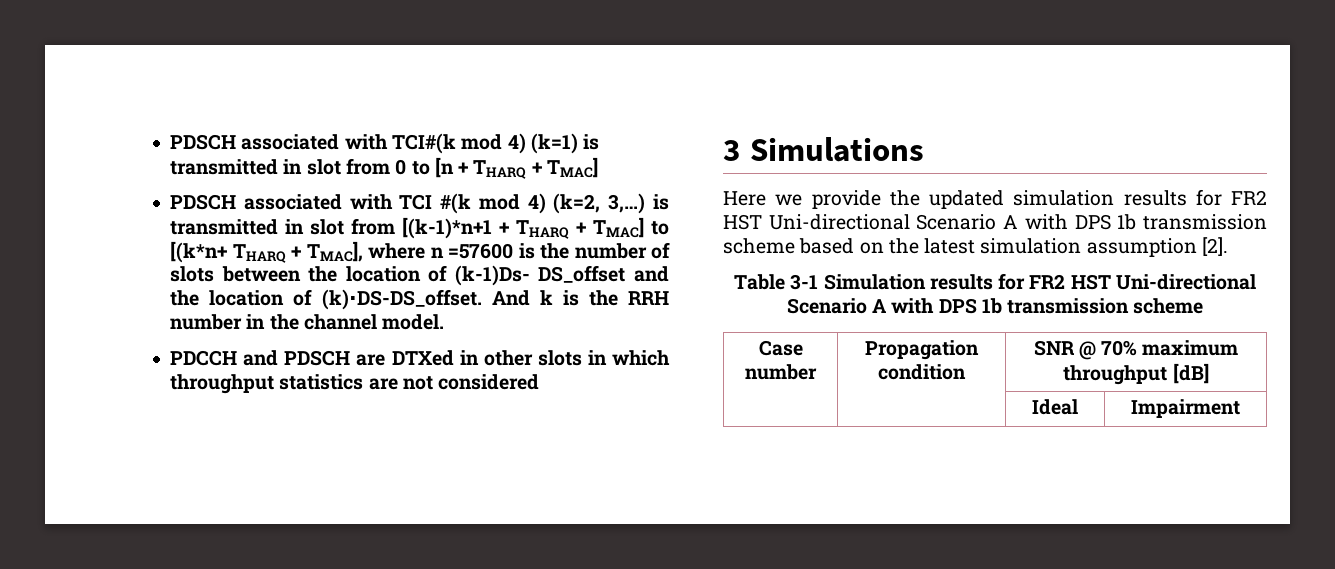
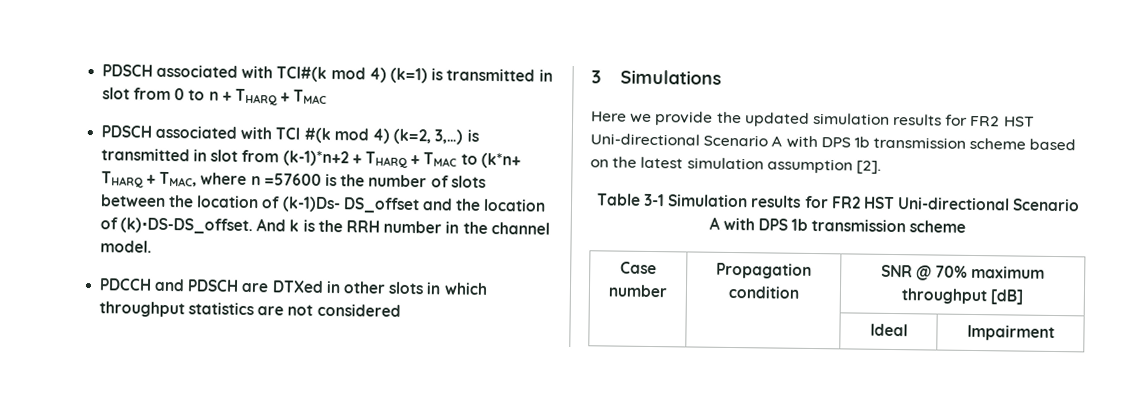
[434,157,598,179] [n + THARQ + TMAC] -> [208,88,328,106] n + THARQ + TMAC
[402,217,670,239] [170,241,363,263] [(k-1)*n+1 + THARQ + TMAC] to [(k*n+ THARQ + TMAC], -> [282,150,521,169] [100,171,198,188] (k-1)*n+2 + THARQ + TMAC to (k*n+ THARQ + TMAC,

